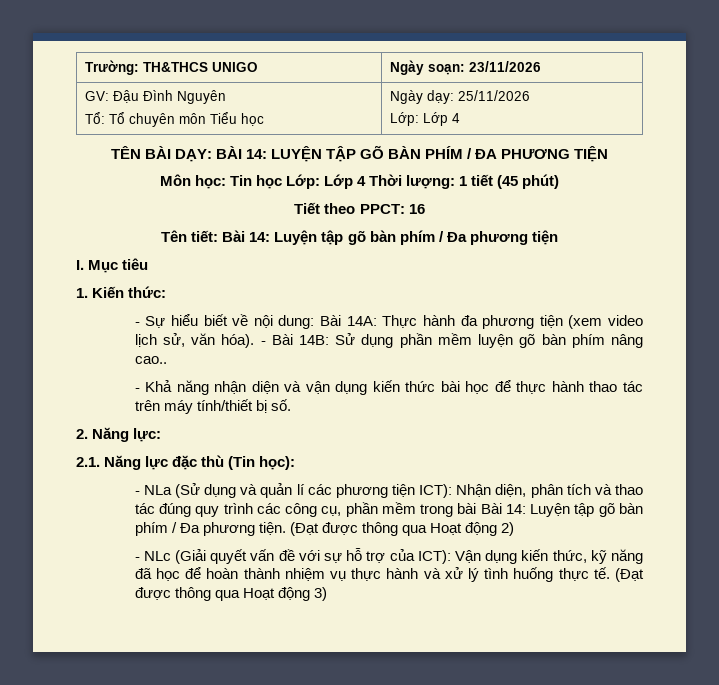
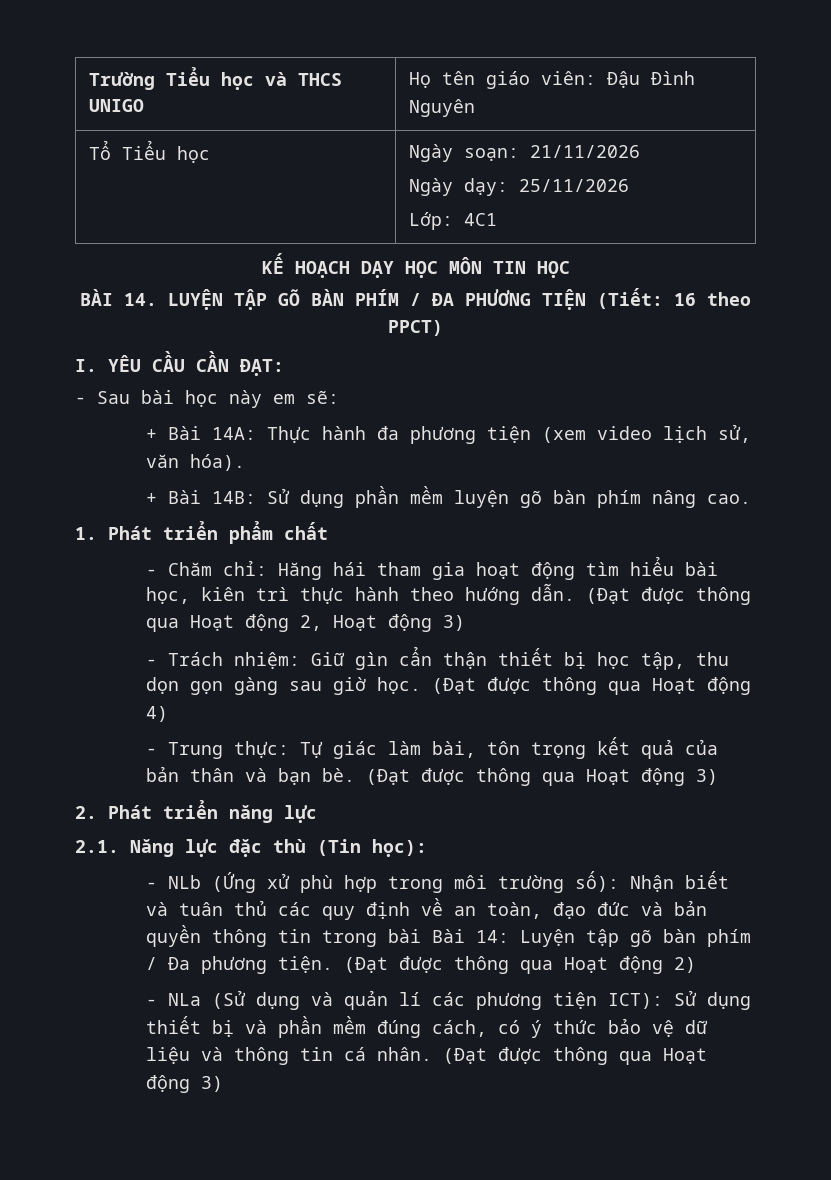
[85,60,259,75] [390,60,542,75] [85,90,227,104] [85,112,265,127] [390,90,531,104] [390,112,461,126] [110,146,267,162] Trường: TH&THCS UNIGO | Ngày soạn: 23/11/2026 // GV: Đậu Đình Nguyên // Tổ: Tổ chuyên môn Tiểu học | Ngày dạy: 25/11/2026 // Lớp: Lớp 4 // TÊN BÀI DẠY: BÀI 14: -> [88,67,342,90] [88,99,144,112] [408,71,695,89] [408,99,475,117] [88,140,210,163] [408,144,640,162] [408,178,629,196] [408,212,497,230] [261,253,570,278] [80,289,157,306] Trường Tiểu học và THCS UNIGO | Họ tên giáo viên: Đậu Đình Nguyên // Tổ Tiểu học | Ngày soạn: 21/11/2026 // Ngày dạy: 25/11/2026 // Lớp: 4C1 // KẾ HOẠCH DẠY HỌC MÔN TIN HỌC // BÀI 14.
[159,174,560,189] [294,202,425,214] [161,230,558,245] [76,258,149,273] [76,286,167,298] [134,314,315,329] // Môn học: Tin học Lớp: Lớp 4 Thời lượng: 1 tiết (45 phút) // Tiết theo PPCT: 16 // Tên tiết: Bài 14: Luyện tập gõ bàn phím / Đa phương tiện // I. Mục tiêu // 1. Kiến thức: // - Sự hiểu biết về nội dung: -> [597,288,751,309] [388,320,443,336] [75,351,284,376] [75,390,339,408] [146,429,158,440] (Tiết: 16 theo PPCT) // I. YÊU CẦU CẦN ĐẠT: // - Sau bài học này em sẽ: // +
[260,341,266,345] - -> [146,493,158,504] // +
[134,356,167,364] [134,380,643,395] [134,399,291,414] [76,427,162,442] cao.. // - Khả năng nhận diện và vận dụng kiến thức bài học để thực hành thao tác trên máy tính/thiết bị số. // 2. Năng lực: -> [707,494,752,504] [75,521,328,544] [146,556,719,580] [146,583,752,605] [146,614,466,632] [146,646,730,670] [146,677,752,695] [146,706,169,722] [146,737,719,759] [146,766,719,786] [75,800,317,823] cao. // 1. Phát triển phẩm chất // - Chăm chỉ: Hăng hái tham gia hoạt động tìm hiểu bài học, kiên trì thực hành theo hướng dẫn. (Đạt được thông qua Hoạt động 2, Hoạt động 3) // - Trách nhiệm: Giữ gìn cẩn thận thiết bị học tập, thu dọn gọn gàng sau giờ học. (Đạt được thông qua Hoạt động 4) // - Trung thực: Tự giác làm bài, tôn trọng kết quả của bản thân và bạn bè. (Đạt được thông qua Hoạt động 3) // 2. Phát triển năng lực
[143,483,643,498] [134,502,416,517] NLa (Sử dụng và quản lí các phương tiện ICT): Nhận diện, phân tích và thao tác đúng quy trình các công cụ, phần mềm -> [168,871,730,893] [146,898,708,920] [146,925,312,947] NLb (Ứng xử phù hợp trong môi trường số): Nhận biết và tuân thủ các quy định về an toàn, đạo đức và bản quyền thông tin
[143,548,644,564] [134,567,610,582] NLc (Giải quyết vấn đề với sự hỗ trợ của ICT): Vận dụng kiến thức, kỹ năng đã học để hoàn thành nhiệm vụ thực hành và xử lý tình huống thực tế. -> [168,990,752,1010] [146,1016,709,1038] [146,1047,433,1065] NLa (Sử dụng và quản lí các phương tiện ICT): Sử dụng thiết bị và phần mềm đúng cách, có ý thức bảo vệ dữ liệu và thông tin cá nhân.

